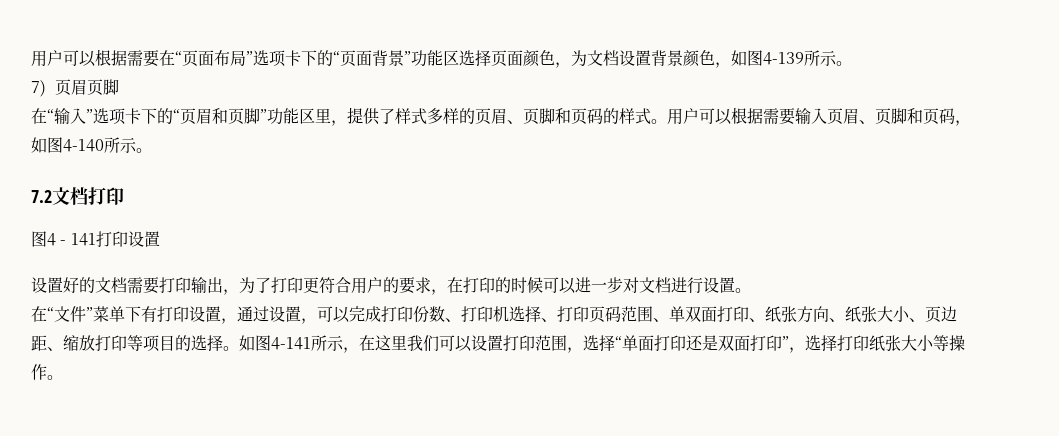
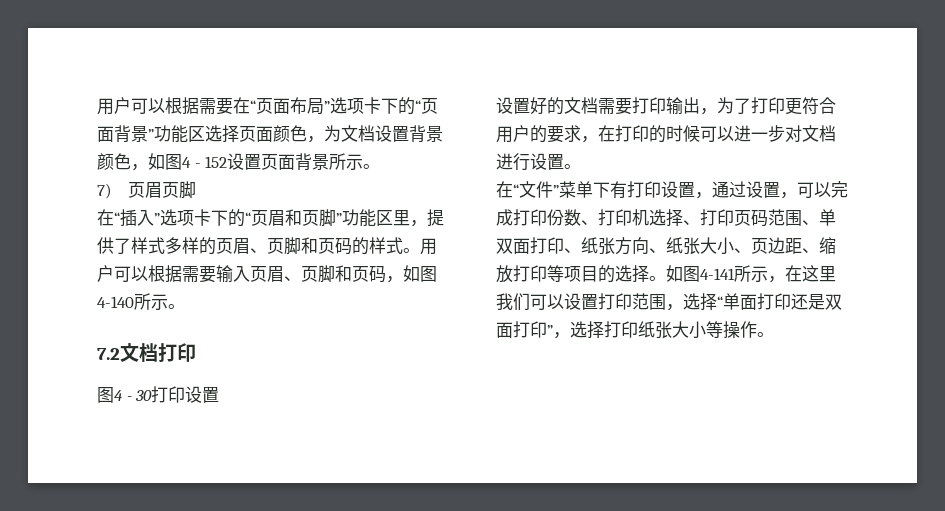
[763,52,804,65] 4-139 -> [182,153,330,170] 4 - 152设置页面背景
[54,108,70,124] 输 -> [120,209,137,227] 插
[70,233,96,246] 141 -> [135,390,153,401] 30

